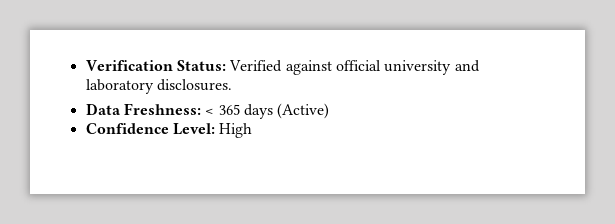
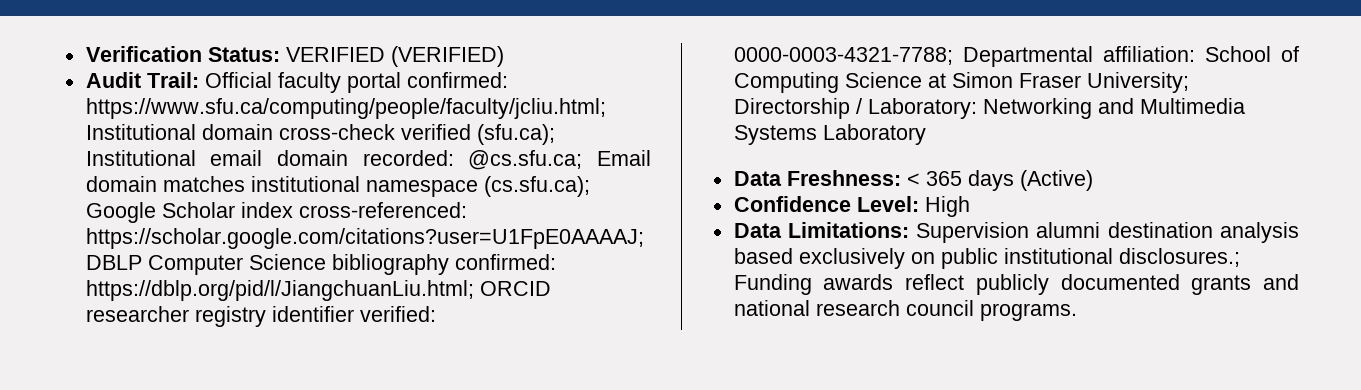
[229,60,480,75] [85,79,232,94] Verified against official university and laboratory disclosures. -> [285,46,504,67] [85,72,508,93] [85,98,606,119] [85,124,555,145] [85,150,651,170] [85,176,590,197] [85,202,467,223] [85,228,644,249] [85,254,556,275] [85,280,551,301] [85,306,436,327] [733,46,1299,67] [733,72,1189,93] [733,98,1245,119] [733,124,926,145] VERIFIED (VERIFIED) // Audit Trail: Official faculty portal confirmed: https://www.sfu.ca/computing/people/faculty/jcliu.html; Institutional domain cross-check verified (sfu.ca); Institutional email domain recorded: @cs.sfu.ca; Email domain matches institutional namespace (cs.sfu.ca); Google Scholar index cross-referenced: https://scholar.google.com/citations?user=U1FpE0AAAAJ; DBLP Computer Science bibliography confirmed: https://dblp.org/pid/l/JiangchuanLiu.html; ORCID researcher registry identifier verified: 0000-0003-4321-7788; Departmental affiliation: School of Computing Science at Simon Fraser University; Directorship / Laboratory: Networking and Multimedia Systems Laboratory
(253, 130) none -> [733,222,1299,243] [733,248,1240,269] [733,274,1299,295] [733,300,1077,321] // Data Limitations: Supervision alumni destination analysis based exclusively on public institutional disclosures.; Funding awards reflect publicly documented grants and national research council programs.

